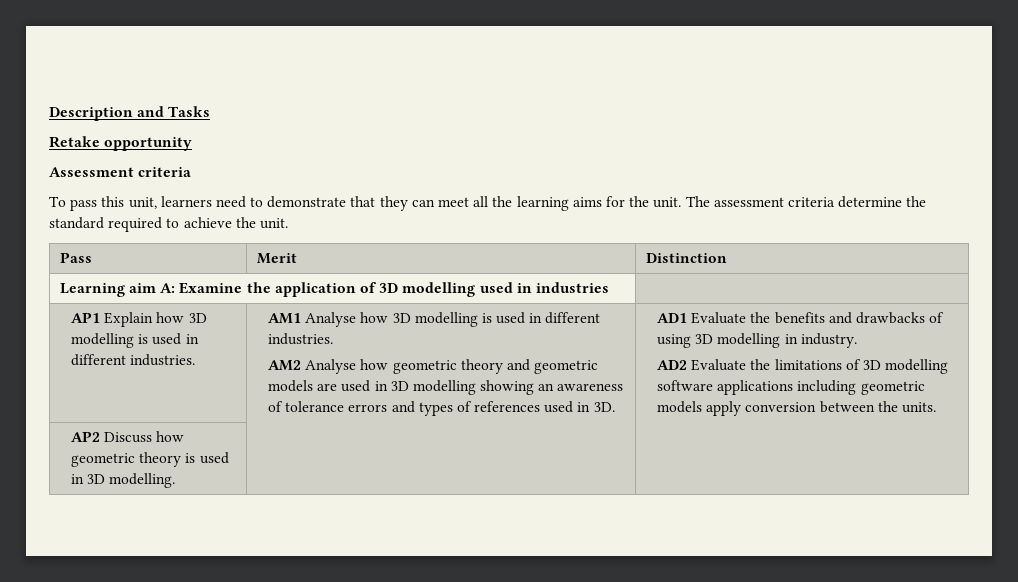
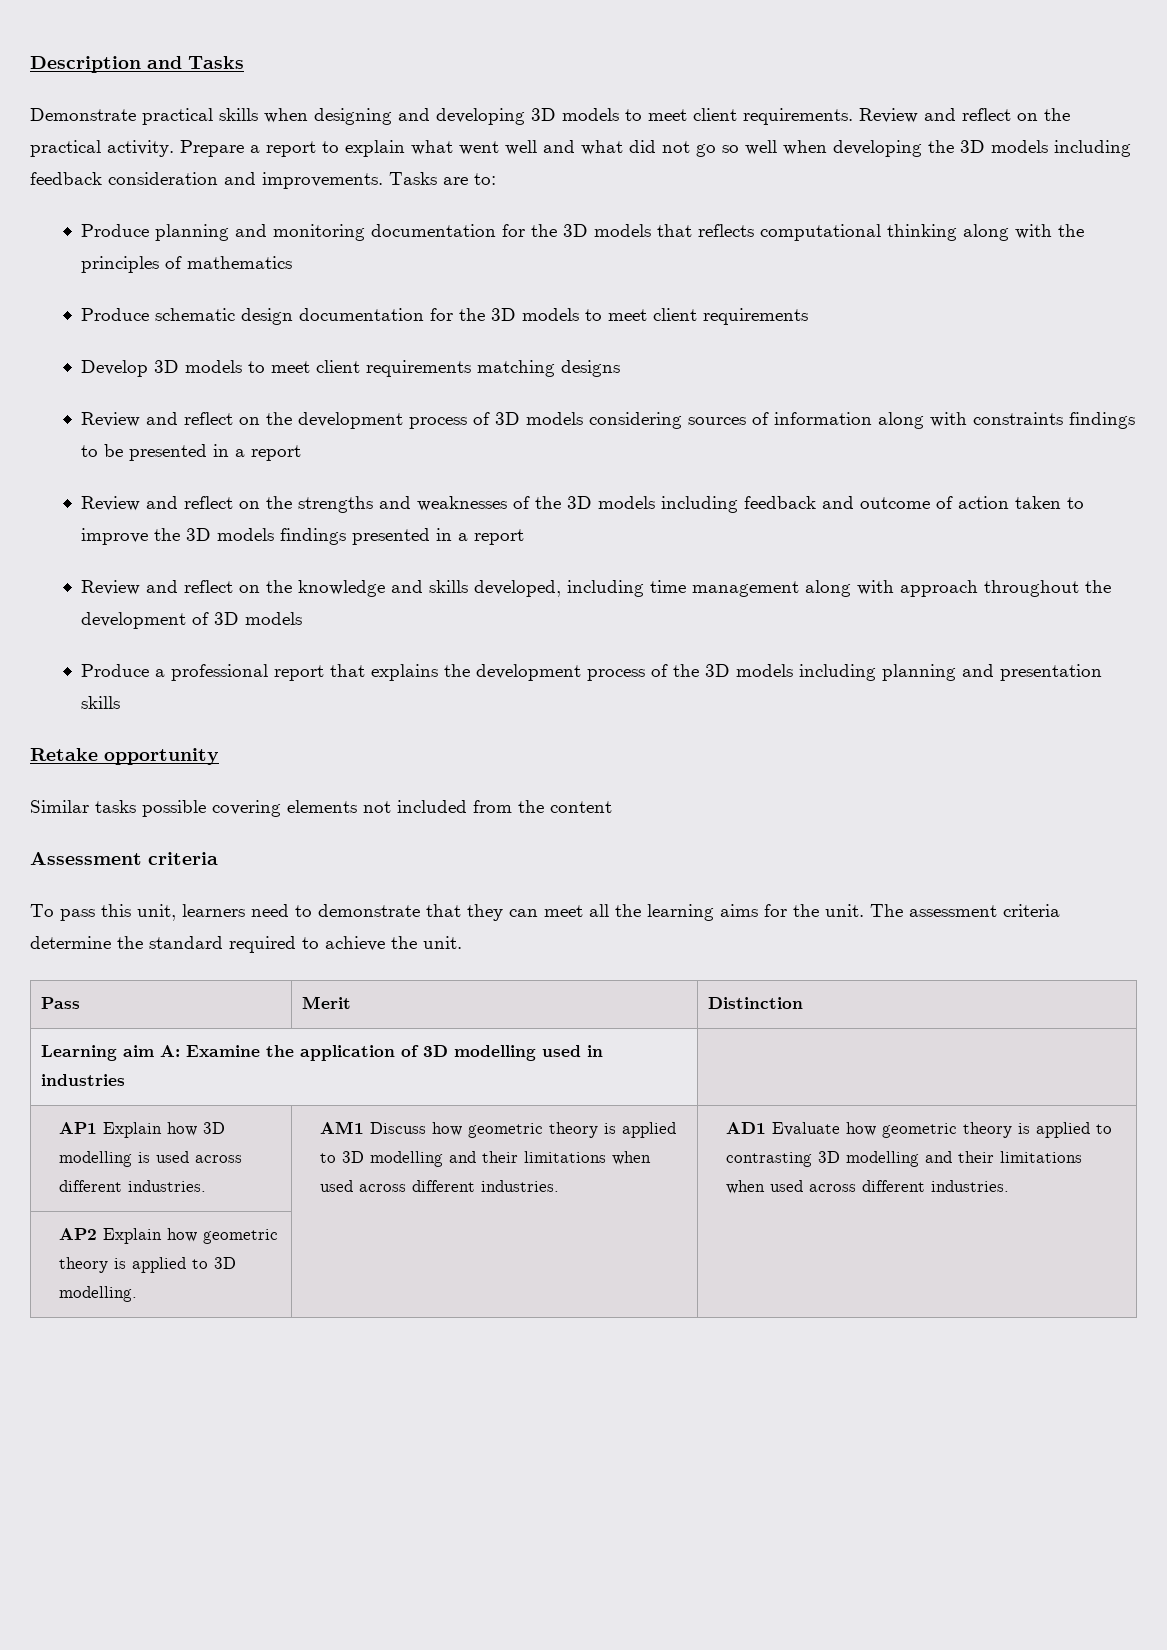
[49,136,193,151] Retake opportunity -> [30,108,1070,125] [30,140,1131,157] [30,172,496,189] [81,224,1085,241] [81,256,293,273] [81,308,809,325] [81,360,621,377] [81,412,1136,429] [81,444,302,461] [81,496,1085,513] [81,528,525,545] [81,580,1112,597] [81,612,303,629] [81,664,1103,681] [81,696,121,709] [30,748,219,765] [30,800,612,817] Demonstrate practical skills when designing and developing 3D models to meet client requirements. Review and reflect on the practical activity. Prepare a report to explain what went well and what did not go so well when developing the 3D models including feedback consideration and improvements. Tasks are to: // Produce planning and monitoring documentation for the 3D models that reflects computational thinking along with the principles of mathematics // Produce schematic design documentation for the 3D models to meet client requirements // Develop 3D models to meet client requirements matching designs // Review and reflect on the development process of 3D models considering sources of information along with constraints findings to be presented in a report // Review and reflect on the strengths and weaknesses of the 3D models including feedback and outcome of action taken to improve the 3D models findings presented in a report // Review and reflect on the knowledge and skills developed, including time management along with approach throughout the development of 3D models // Produce a professional report that explains the development process of the 3D models including planning and presentation skills // Retake opportunity // Similar tasks possible covering elements not included from the content
[185,334,199,344] in -> [195,1155,243,1163] across
[305,312,601,327] [268,333,334,345] [268,359,599,374] [268,380,624,395] [268,401,615,416] [657,312,945,324] [657,333,857,348] [657,359,949,374] [657,380,925,395] [657,401,936,416] [71,431,101,442] Analyse how 3D modelling is used in different industries. // AM2 Analyse how geometric theory and geometric models are used in 3D modelling showing an awareness of tolerance errors and types of references used in 3D. | AD1 Evaluate the benefits and drawbacks of using 3D modelling in industry. // AD2 Evaluate the limitations of 3D modelling software applications including geometric models apply conversion between the units. // AP2 -> (365, 1127) none
[199,452,229,464] [71,474,85,484] used in -> [622,1122,677,1138] [320,1151,652,1167] [320,1180,560,1192] [726,1122,1113,1138] [726,1151,1083,1167] [726,1180,1010,1194] [59,1228,279,1244] [59,1257,209,1273] applied to 3D modelling and their limitations when used across different industries. | AD1 Evaluate how geometric theory is applied to contrasting 3D modelling and their limitations when used across different industries. // AP2 Explain how geometric theory is applied to

